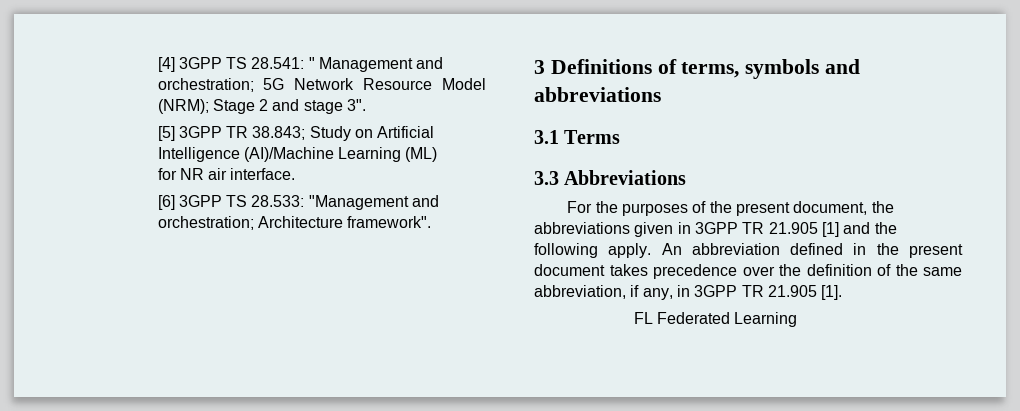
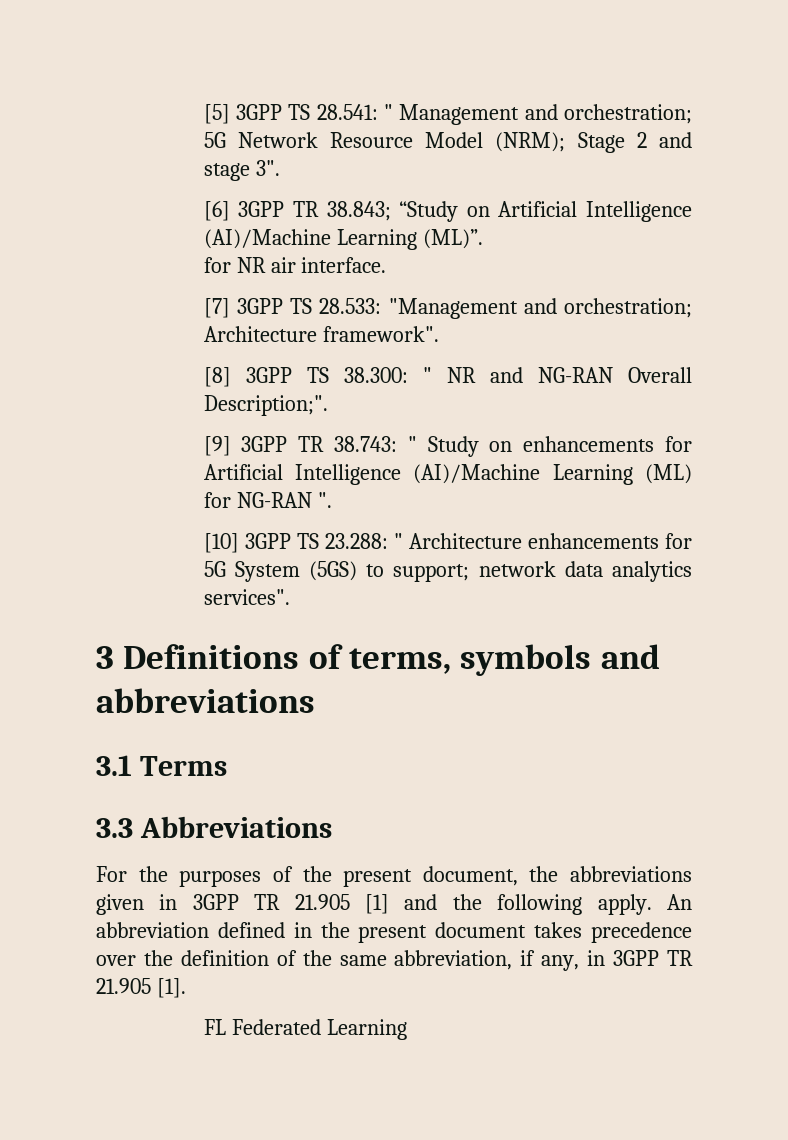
[157,57,175,72] [4] -> [203,104,230,124] [5]
[157,126,175,141] [5] -> [203,201,230,221] [6]
[309,126,351,141] Study -> [399,201,459,222] “Study
[405,147,438,162] (ML) -> [422,229,483,249] (ML)”.
[157,195,175,210] [6] -> [203,298,230,318] [7]
(432, 222) none -> [203,367,693,387] [203,395,328,416] [203,436,693,457] [203,464,693,485] [203,492,332,508] [203,533,693,553] [203,561,692,582] [203,589,290,605] // [8] 3GPP TS 38.300: " NR and NG-RAN Overall Description;". // [9] 3GPP TR 38.743: " Study on enhancements for Artificial Intelligence (AI)/Machine Learning (ML) for NG-RAN ". // [10] 3GPP TS 23.288: " Architecture enhancements for 5G System (5GS) to support; network data analytics services".

